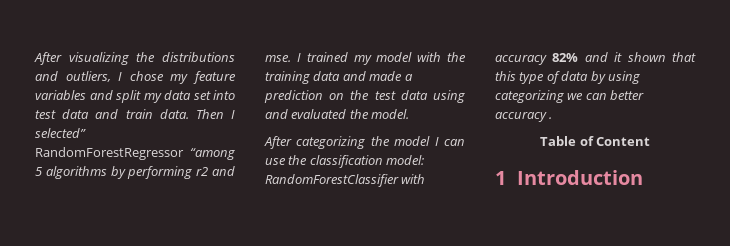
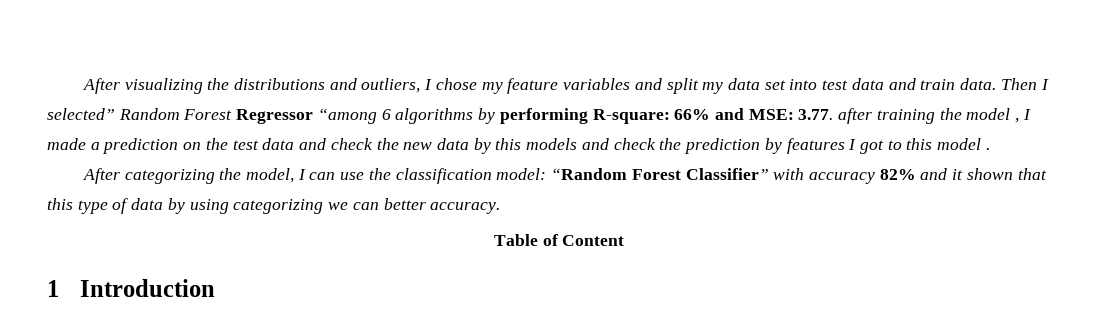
[35,147,235,160] [35,166,235,179] [265,52,466,65] [265,71,366,84] RandomForestRegressor “among 5 algorithms by performing r2 and mse. I trained my model with the training data and -> [118,108,1031,124] Random Forest Regressor “among 6 algorithms by performing R-square: 66% and MSE: 3.77. after training the model , I
[433,90,465,103] [265,109,410,119] using and evaluated the model. -> [299,138,990,154] and check the new data by this models and check the prediction by features I got to this model .
[394,136,431,146] model -> [245,168,294,183] model,
[265,174,399,187] RandomForestClassifier -> [551,168,769,180] “Random Forest Classifier”
[495,112,553,122] accuracy . -> [430,202,501,214] accuracy.

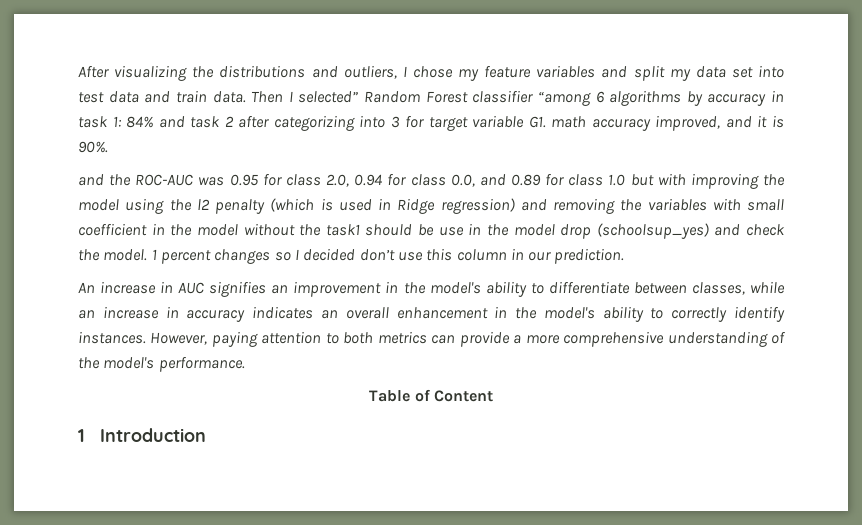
[236,109,314,124] Regressor -> [472,90,534,103] classifier
[499,108,1031,124] [47,138,990,154] [82,168,1047,184] [47,198,501,214] performing R-square: 66% and MSE: 3.77. after training the model , I made a prediction on the test data and check the new data by this models and check the prediction by features I got to this model . // After categorizing the model, I can use the classification model: “Random Forest Classifier” with accuracy 82% and it shown that this type of data by using categorizing we can better accuracy. -> [707,90,784,106] [78,115,784,131] [78,141,108,153] [78,173,785,189] [78,198,784,214] [78,223,785,239] [78,248,625,264] [78,281,786,297] [78,306,786,322] [78,331,785,347] [78,356,245,372] accuracy in task 1: 84% and task 2 after categorizing into 3 for target variable G1. math accuracy improved, and it is 90%. // and the ROC-AUC was 0.95 for class 2.0, 0.94 for class 0.0, and 0.89 for class 1.0 but with improving the model using the l2 penalty (which is used in Ridge regression) and removing the variables with small coefficient in the model without the task1 should be use in the model drop (schoolsup_yes) and check the model. 1 percent changes so I decided don’t use this column in our prediction. // An increase in AUC signifies an improvement in the model's ability to differentiate between classes, while an increase in accuracy indicates an overall enhancement in the model's ability to correctly identify instances. However, paying attention to both metrics can provide a more comprehensive understanding of the model's performance.

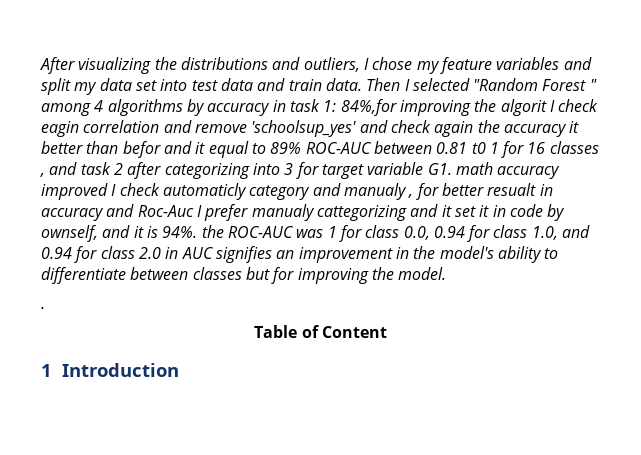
[298,90,605,106] selected” Random Forest classifier “among 6 -> [412,78,597,91] [41,100,104,116] selected "Random Forest " among 4
[126,116,154,128] 84% -> [340,99,599,116] [41,120,580,137] [41,141,599,158] [40,173,45,177] 84%,for improving the algorit I check eagin correlation and remove 'schoolsup_yes' and check again the accuracy it better than befor and it equal to 89% ROC-AUC between 0.81 t0 1 for 16 classes ,
[655,115,721,131] improved, -> [41,183,553,200] [41,204,566,221] [41,225,98,242] improved I check automaticly category and manualy , for better resualt in accuracy and Roc-Auc I prefer manualy cattegorizing and it set it in code by ownself,
[78,141,108,153] [78,174,104,186] 90%. // and -> [162,226,198,238] 94%.
[229,173,785,189] [78,198,784,214] [78,223,785,239] [78,248,625,264] [78,281,157,294] 0.95 for class 2.0, 0.94 for class 0.0, and 0.89 for class 1.0 but with improving the model using the l2 penalty (which is used in Ridge regression) and removing the variables with small coefficient in the model without the task1 should be use in the model drop (schoolsup_yes) and check the model. 1 percent changes so I decided don’t use this column in our prediction. // An increase -> [327,225,591,242] [41,246,161,263] 1 for class 0.0, 0.94 for class 1.0, and 0.94 for class 2.0
[691,281,786,295] [78,306,786,322] [78,331,785,347] [78,356,245,372] classes, while an increase in accuracy indicates an overall enhancement in the model's ability to correctly identify instances. However, paying attention to both metrics can provide a more comprehensive understanding of the model's performance. -> [192,267,447,284] [41,306,45,309] classes but for improving the model. // .

